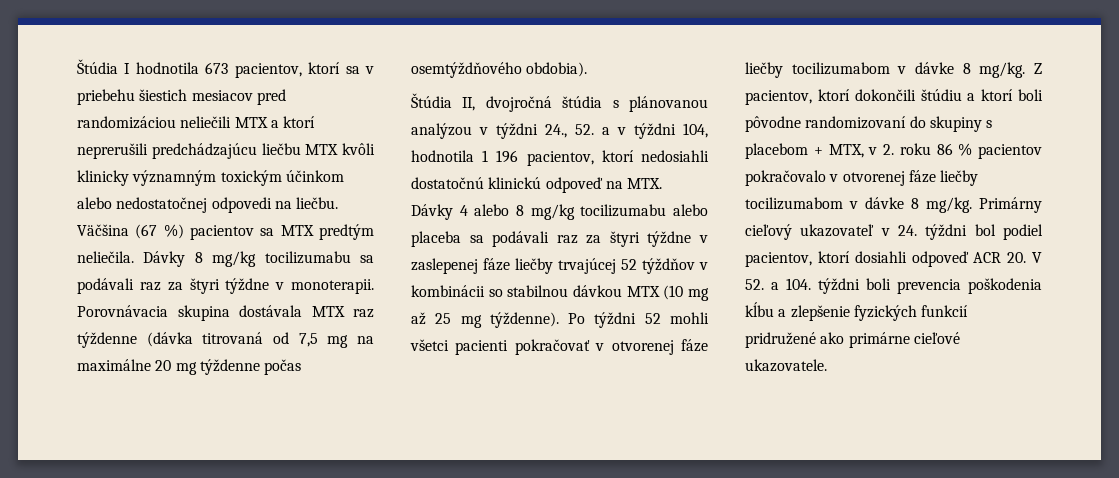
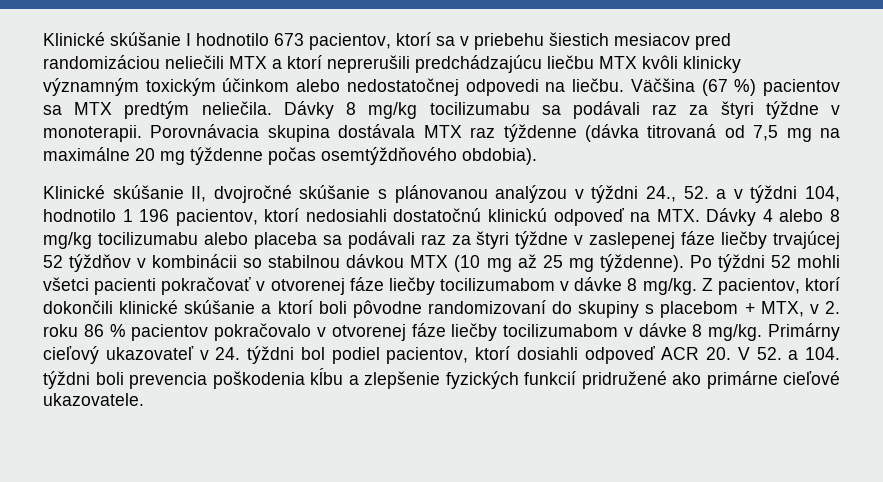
[77,59,199,74] Štúdia I hodnotila -> [43,32,269,46] Klinické skúšanie I hodnotilo
[411,93,603,112] Štúdia II, dvojročná štúdia -> [43,185,371,203] Klinické skúšanie II, dvojročné skúšanie
[411,150,474,162] hodnotila -> [43,209,116,222] hodnotilo
[920,89,962,101] štúdiu -> [119,300,256,314] klinické skúšanie

